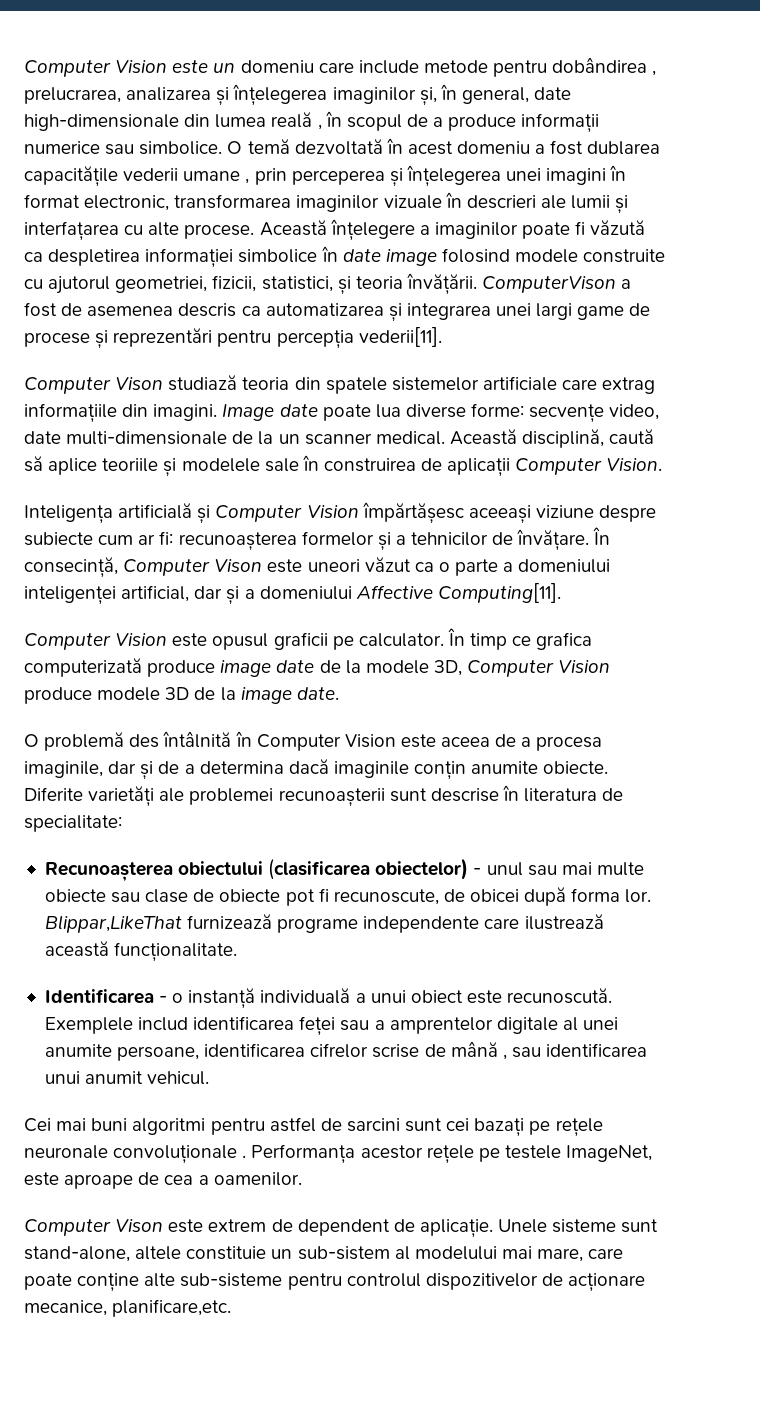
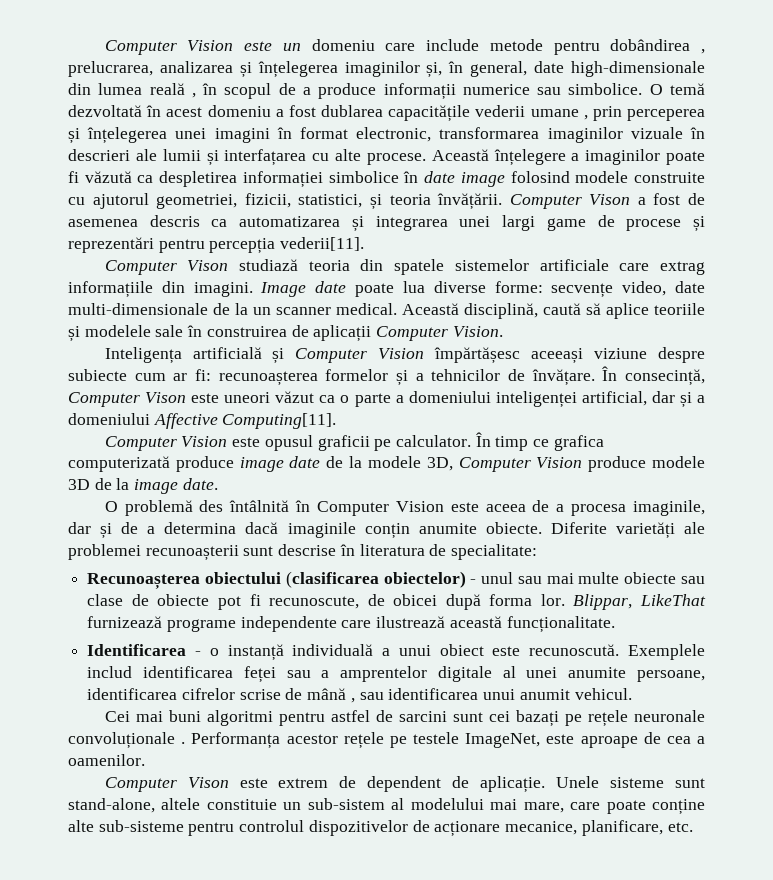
[482,276,617,293] ComputerVison -> [509,194,631,209] Computer Vison
[44,915,182,933] Blippar,LikeThat -> [573,594,706,610] Blippar, LikeThat
[112,1299,232,1317] planificare,etc. -> [581,820,693,836] planificare, etc.

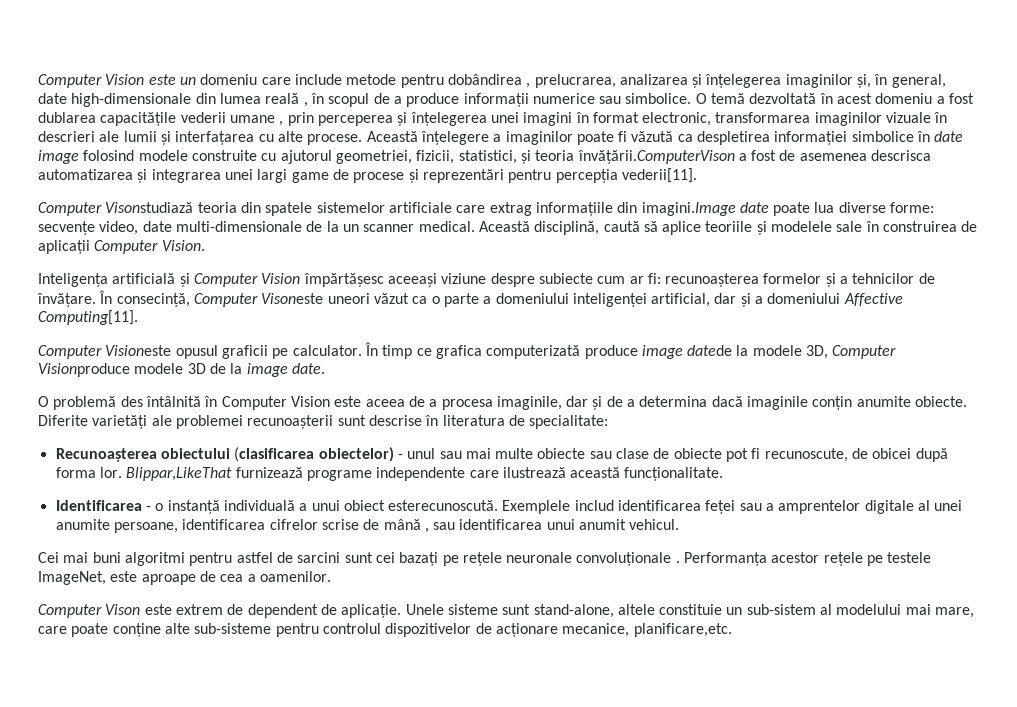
[437,193,631,210] învățării. Computer Vison -> [577,150,735,164] învățării.ComputerVison
[149,215,228,227] descris ca -> [871,150,932,161] descrisca
[187,259,299,271] Vison studiază -> [105,202,194,213] Visonstudiază
[193,282,307,297] imagini. Image -> [641,202,736,216] imagini.Image
[145,392,220,403] Vison este -> [261,293,324,304] Visoneste
[181,436,261,447] Vision este -> [105,345,172,356] Visioneste
[289,456,344,468] date de -> [687,345,733,356] datede
[536,456,647,472] Vision produce -> [38,363,130,377] Visionproduce
[573,594,706,610] Blippar, LikeThat -> [126,467,233,481] Blippar,LikeThat
[492,644,620,656] este recunoscută. -> [388,500,499,511] esterecunoscută.
[581,820,693,836] planificare, etc. -> [633,623,732,637] planificare,etc.

